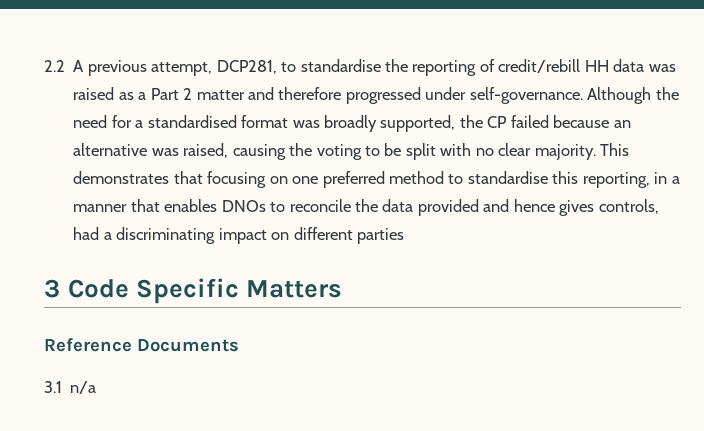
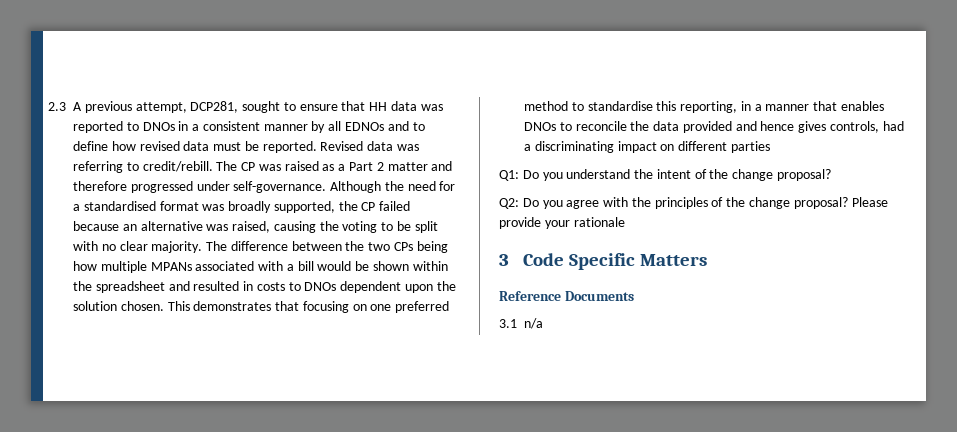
[44,60,65,72] 2.2 -> [48,102,66,111] 2.3
[281,59,645,76] to standardise the reporting of credit/rebill HH data -> [242,101,443,113] [73,121,425,133] [73,141,420,153] [73,161,256,173] sought to ensure that HH data was reported to DNOs in a consistent manner by all EDNOs and to define how revised data must be reported. Revised data was referring to credit/rebill. The CP
(596, 152) none -> [206,241,448,253] [73,261,448,273] [73,281,456,293] [73,301,164,311] The difference between the two CPs being how multiple MPANs associated with a bill would be shown within the spreadsheet and resulted in costs to DNOs dependent upon the solution chosen.
(404, 236) none -> [499,169,832,181] [499,197,888,209] [499,217,625,229] // Q1: Do you understand the intent of the change proposal? // Q2: Do you agree with the principles of the change proposal? Please provide your rationale

